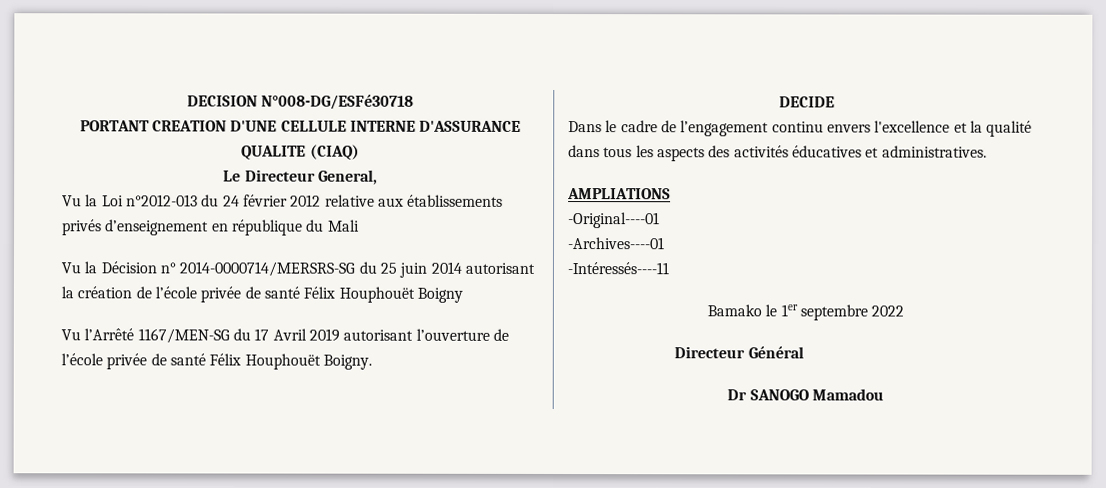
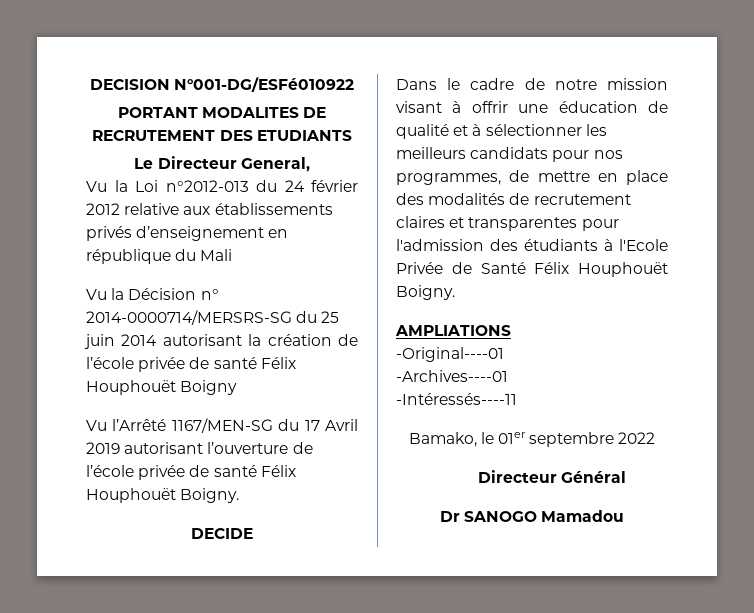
[261,94,415,110] N°008-DG/ESFé30718 -> [174,77,355,92] N°001-DG/ESFé010922
[152,120,522,132] [241,144,360,160] CREATION D'UNE CELLULE INTERNE D'ASSURANCE QUALITE (CIAQ) -> [202,107,327,118] [92,130,352,141] MODALITES DE RECRUTEMENT DES ETUDIANTS
[680,120,1033,137] [568,145,987,162] l’engagement continu envers l'excellence et la qualité dans tous les aspects des activités éducatives et administratives. -> [554,78,668,90] [396,101,668,113] [396,124,607,139] [396,147,623,162] [396,170,668,185] [396,193,631,205] [396,216,619,231] [396,239,668,251] [396,262,668,277] [396,285,455,300] notre mission visant à offrir une éducation de qualité et à sélectionner les meilleurs candidats pour nos programmes, de mettre en place des modalités de recrutement claires et transparentes pour l'admission des étudiants à l'Ecole Privée de Santé Félix Houphouët Boigny.
[706,304,798,317] Bamako le 1er -> [408,432,525,447] Bamako, le 01er

